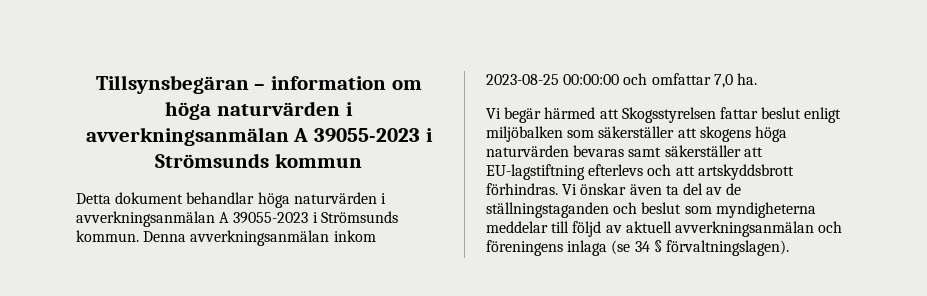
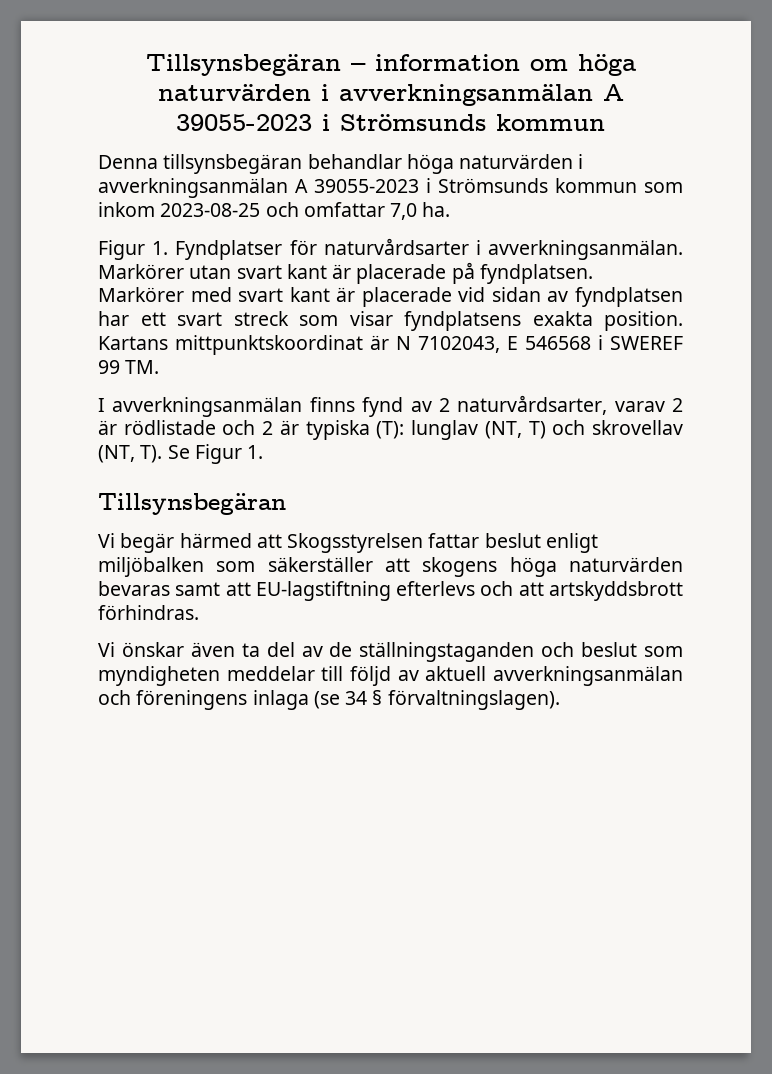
[76,192,184,204] Detta dokument -> [98,154,303,174] Denna tillsynsbegäran
[76,230,330,246] kommun. Denna avverkningsanmälan -> [555,178,683,193] kommun som
[563,74,620,85] 00:00:00 -> (261, 210) none
(757, 79) none -> [98,238,684,260] [98,262,593,284] [98,287,683,307] [98,311,683,331] [98,335,683,355] [98,360,160,374] [98,395,683,417] [98,420,684,440] [98,444,264,464] [98,493,286,515] // Figur 1. Fyndplatser för naturvårdsarter i avverkningsanmälan. Markörer utan svart kant är placerade på fyndplatsen. Markörer med svart kant är placerade vid sidan av fyndplatsen har ett svart streck som visar fyndplatsens exakta position. Kartans mittpunktskoordinat är N 7102043, E 546568 i SWEREF 99 TM. // I avverkningsanmälan finns fynd av 2 naturvårdsarter, varav 2 är rödlistade och 2 är typiska (T): lunglav (NT, T) och skrovellav (NT, T). Se Figur 1. // Tillsynsbegäran
[664,145,741,157] säkerställer -> (221, 589) none
(558, 189) none -> (199, 612) //
[715,202,816,218] myndigheterna -> [98,666,220,686] myndigheten

